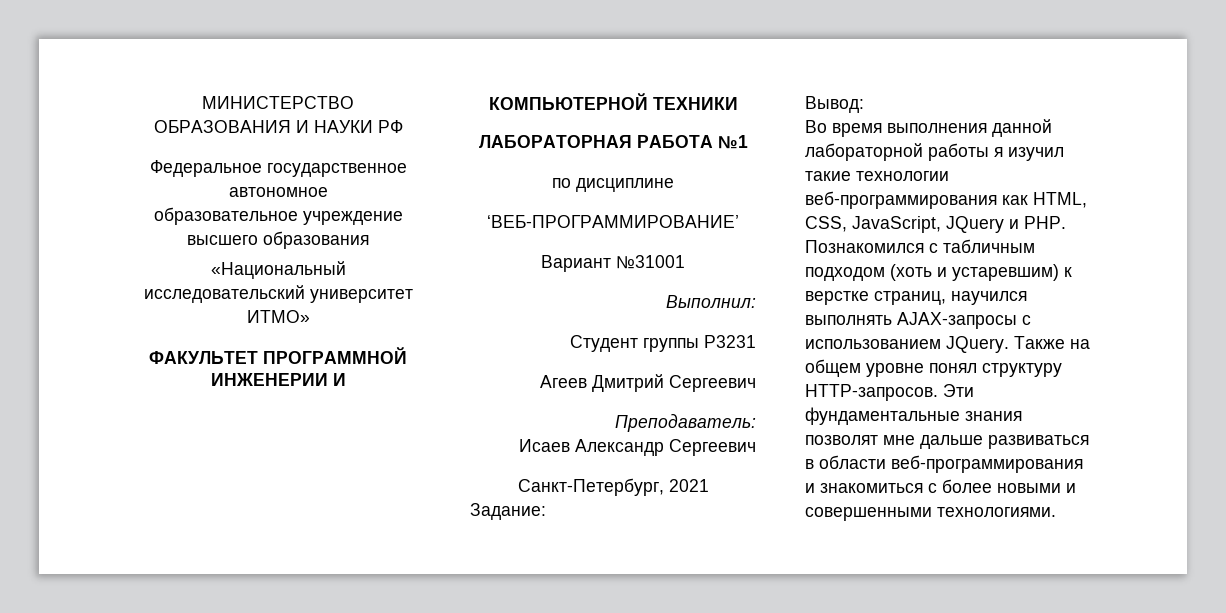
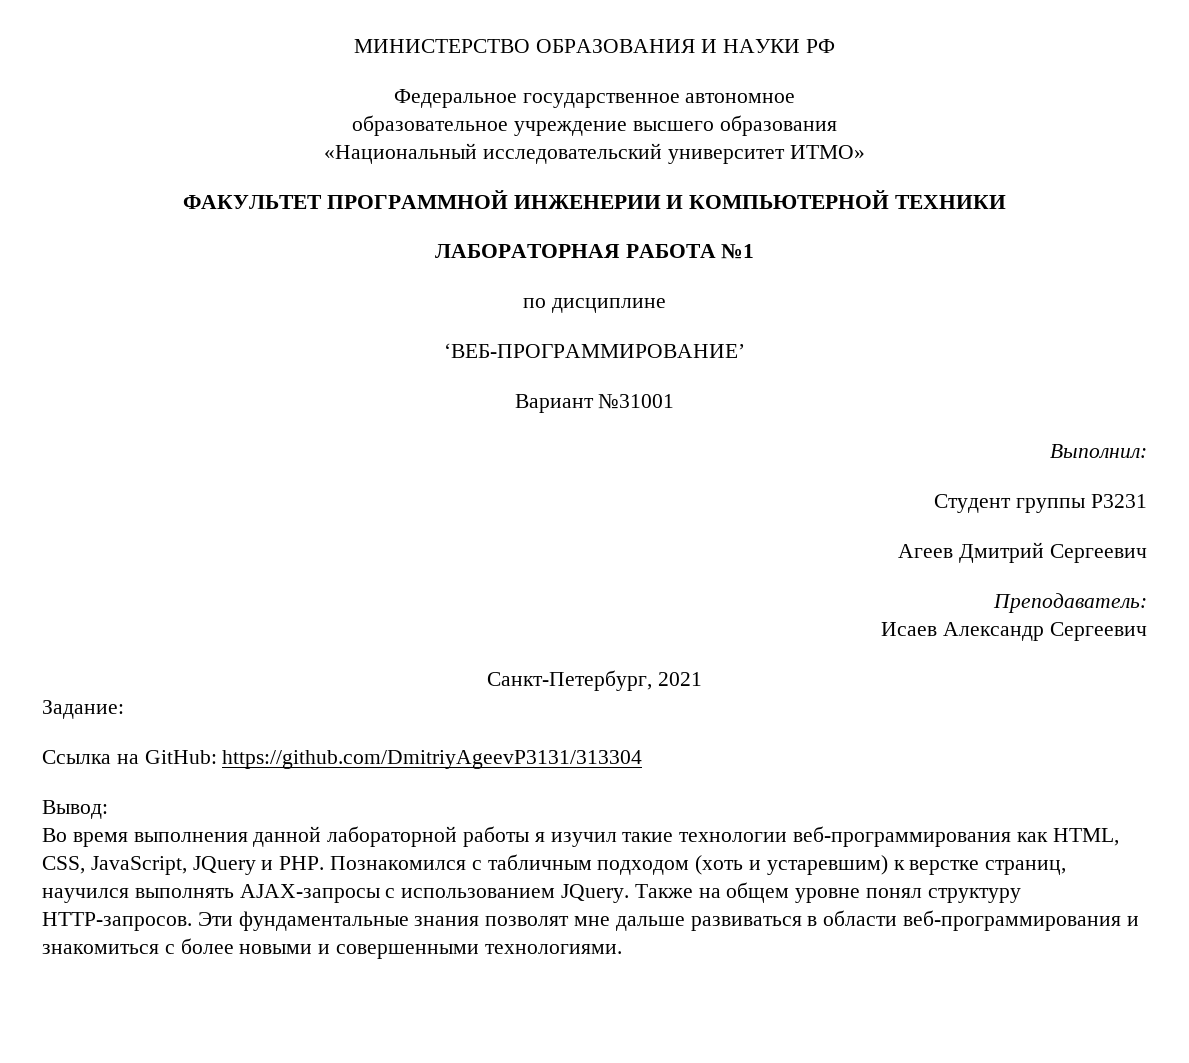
(546, 511) none -> [42,750,643,769] // Ссылка на GitHub: https://github.com/DmitriyAgeevP3131/313304

